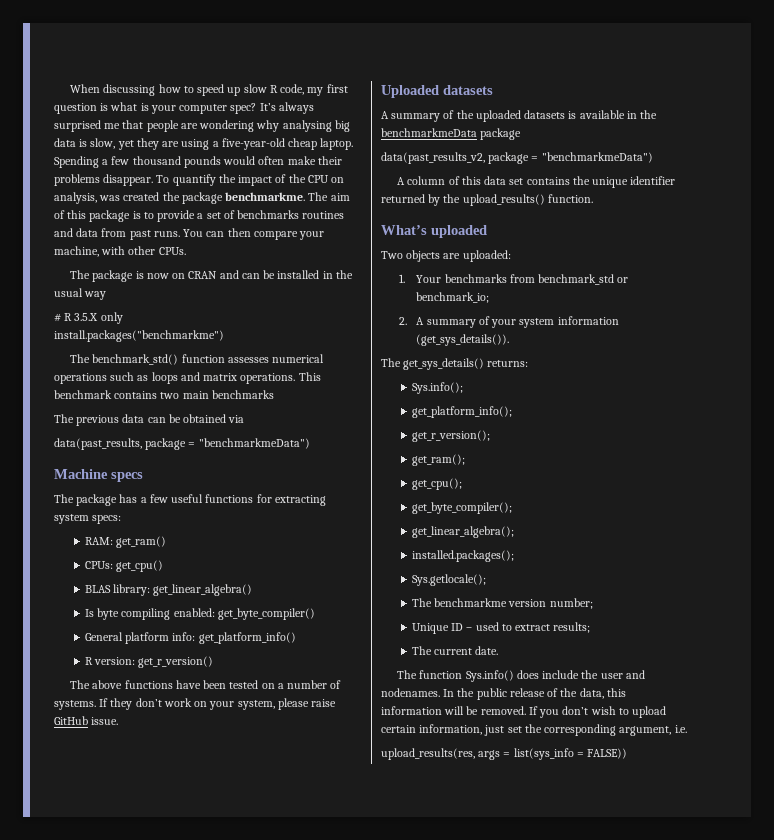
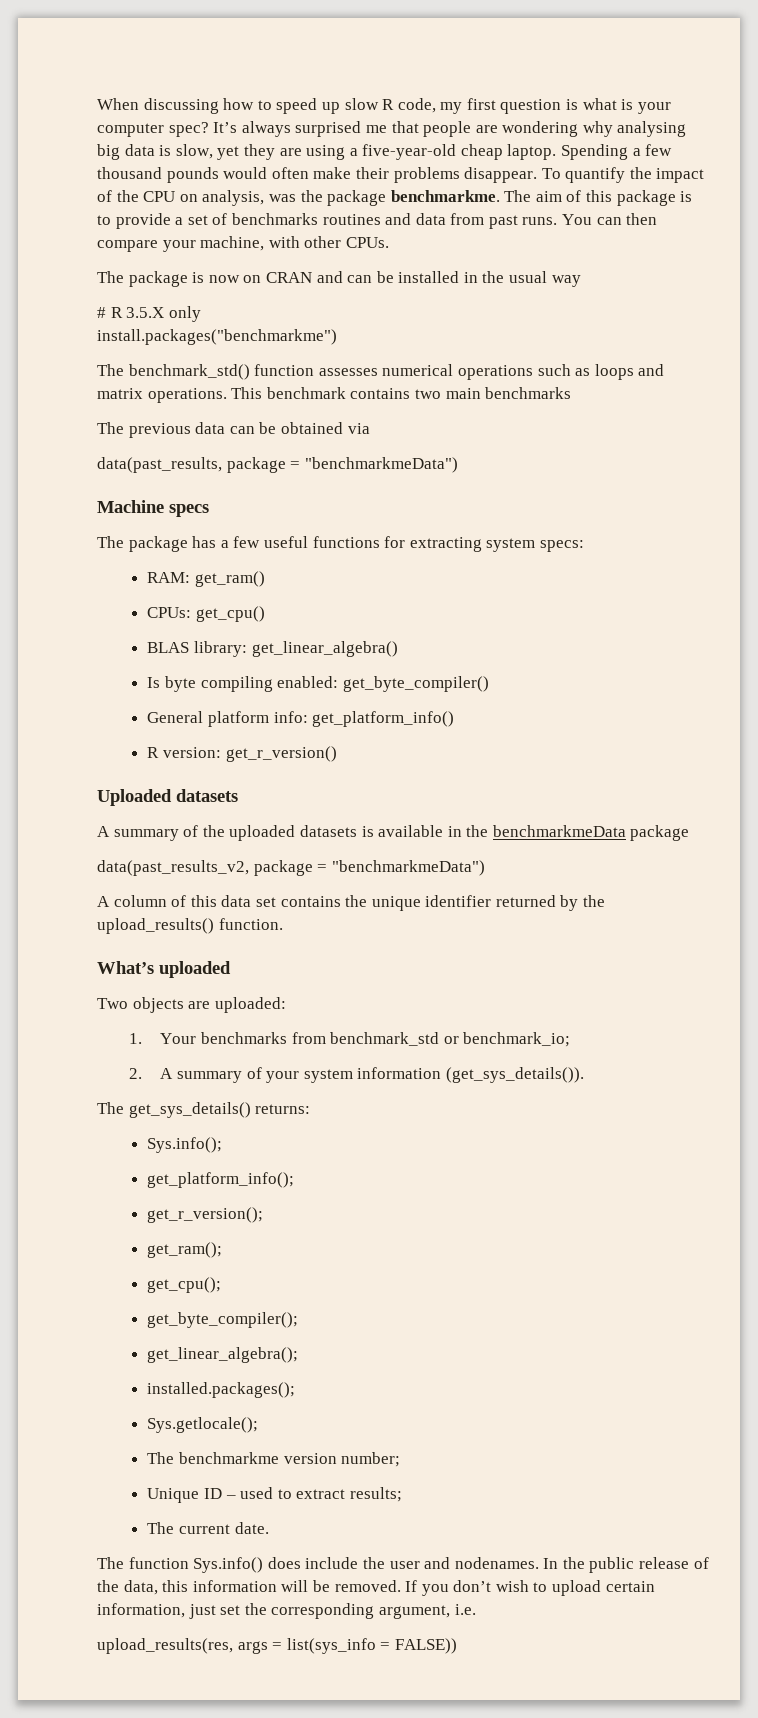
[123,192,160,201] created -> (296, 198) none
[70,680,342,689] [54,698,337,710] [54,716,119,725] // The above functions have been tested on a number of systems. If they don’t work on your system, please raise GitHub issue. -> (337, 754) none

